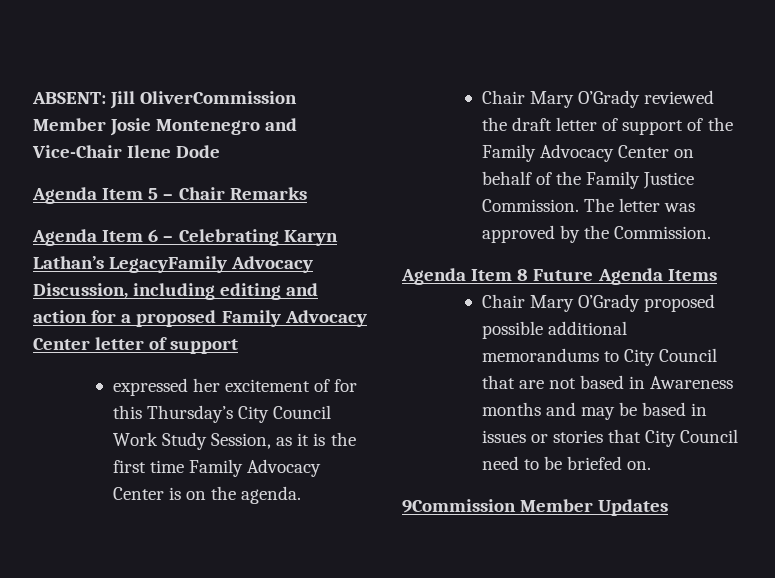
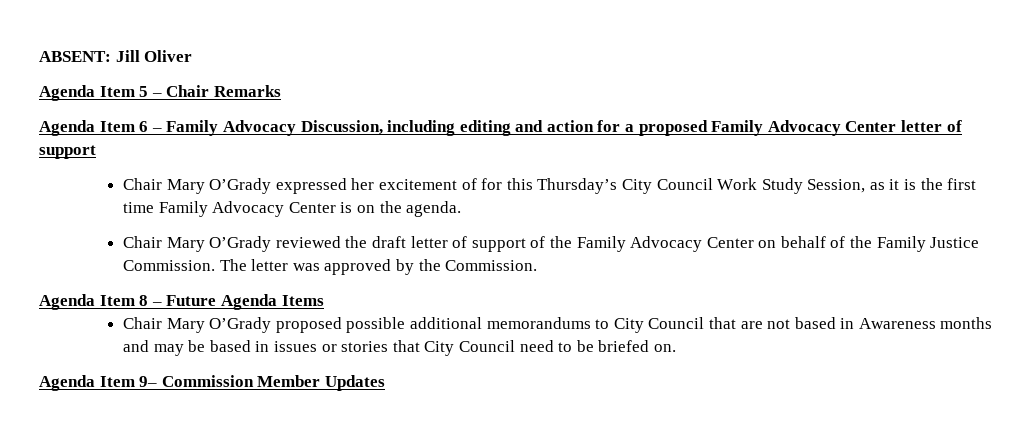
[140,91,298,104] [33,118,298,136] [32,145,221,158] OliverCommission Member Josie Montenegro and Vice-Chair Ilene Dode -> [144,50,193,62] Oliver
[178,229,338,246] [33,256,228,273] Celebrating Karyn Lathan’s LegacyFamily -> [166,120,219,136] Family
(239, 346) none -> [123,178,272,194] Chair Mary O’Grady
(529, 275) none -> [151,302,162,306] –
[402,499,516,513] 9Commission -> [39,375,254,391] Agenda Item 9– Commission

